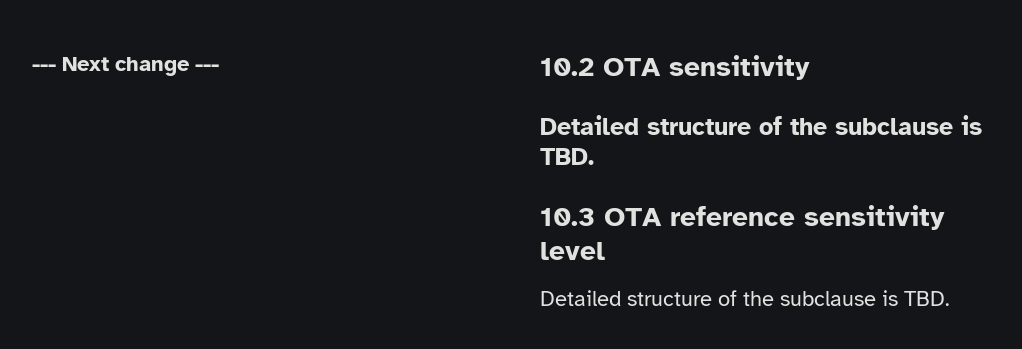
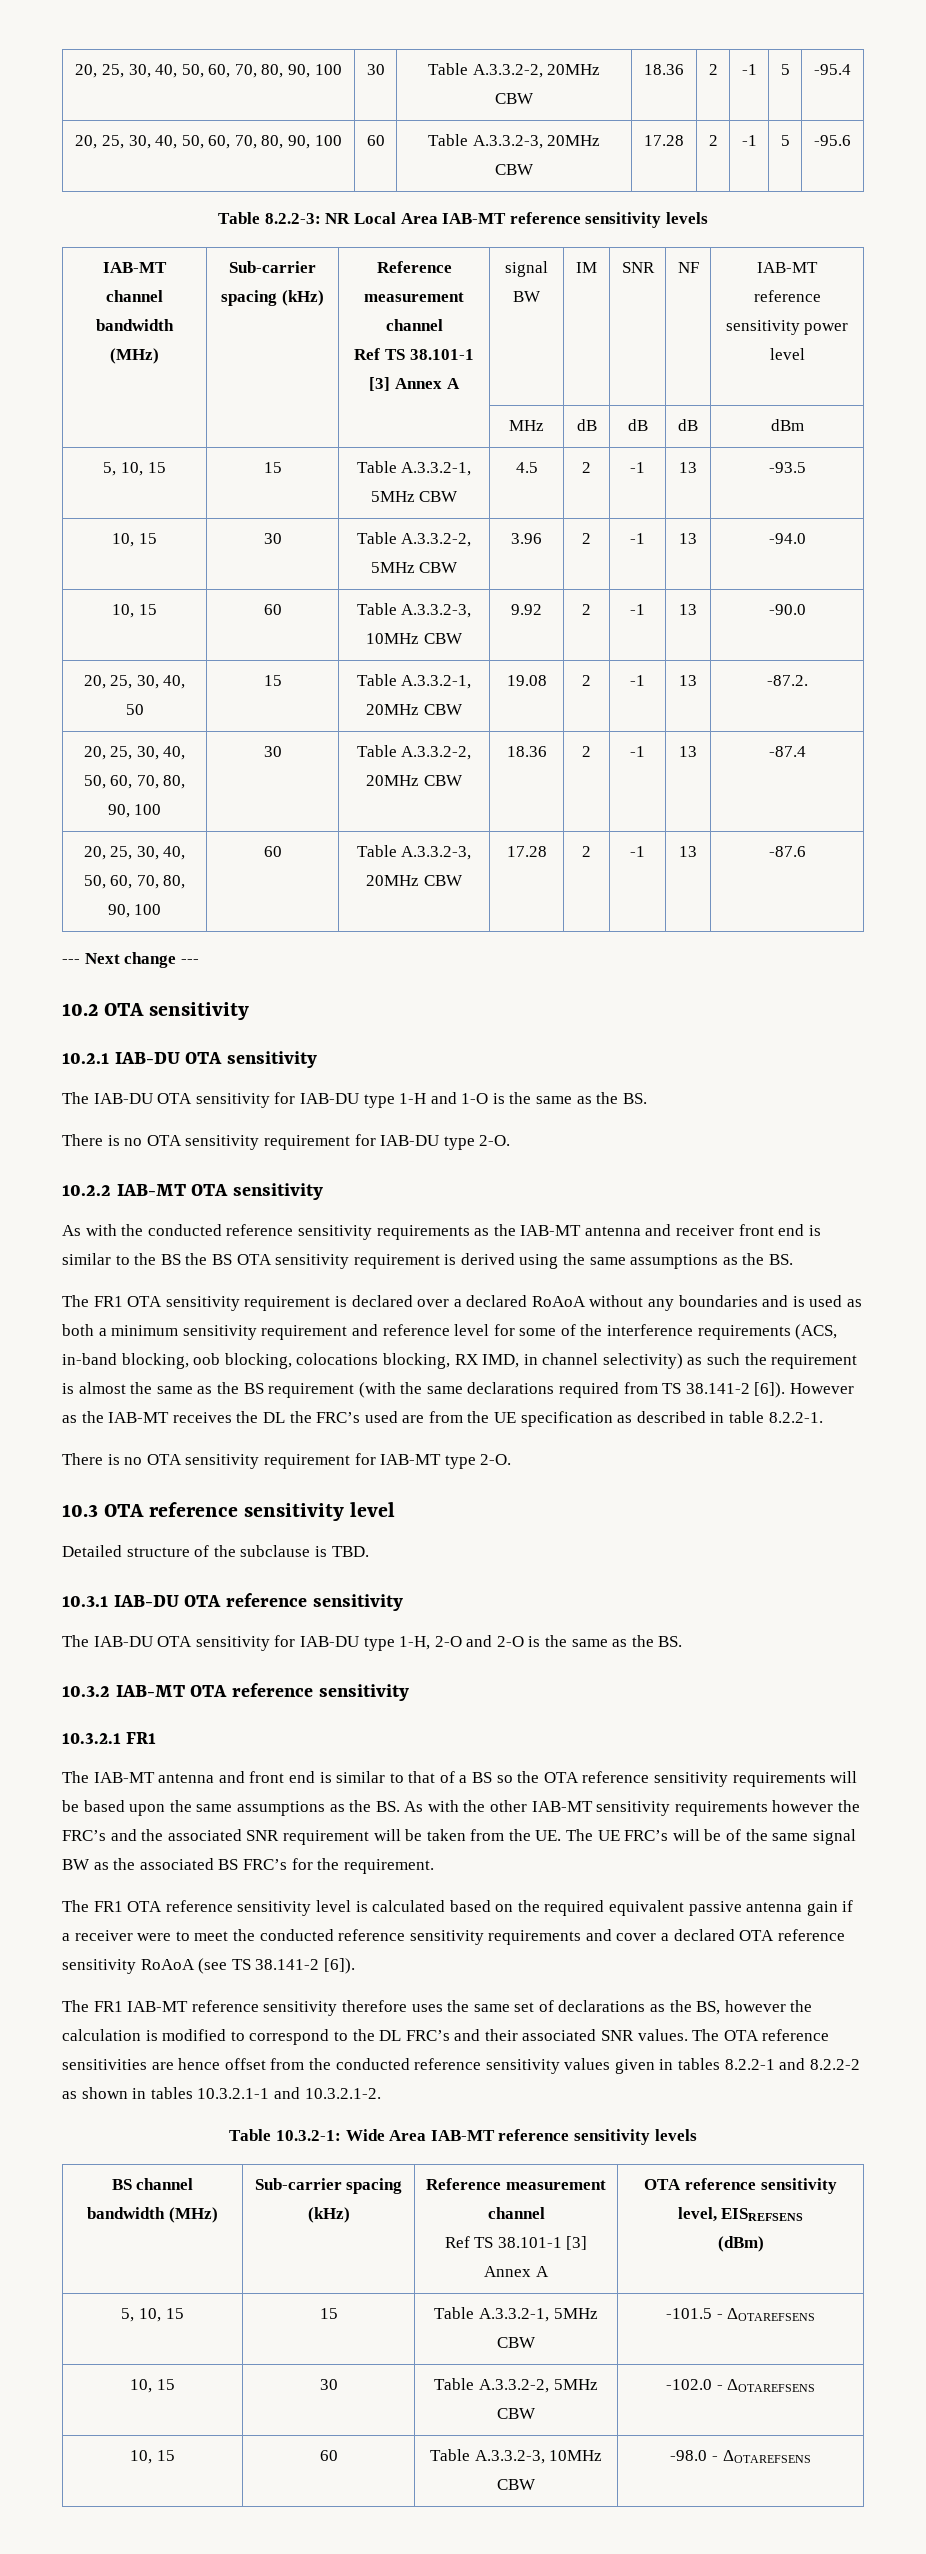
(32, 67) none -> [75,64,342,78] [366,64,385,75] [427,63,601,78] [495,93,534,104] [644,64,684,75] [708,64,718,75] [741,64,757,75] [780,64,790,75] [814,64,851,75] [75,135,342,149] [366,135,385,146] [427,134,601,149] [495,164,534,175] [644,135,684,146] [708,135,718,146] [741,135,757,146] [780,135,790,146] [814,135,851,146] [218,212,708,228] [103,262,167,273] [106,290,163,302] [96,319,174,331] [110,348,159,364] [229,261,316,273] [221,290,324,306] [376,261,452,273] [364,292,464,302] [385,319,443,331] [354,348,474,360] [369,377,460,391] [505,261,548,277] [513,291,541,302] [576,262,597,273] [621,262,655,273] [677,262,699,273] [757,262,818,273] [753,290,821,302] [725,320,849,335] [769,348,805,360] [509,420,544,431] [576,419,597,431] [627,419,648,431] [678,419,698,431] [770,419,804,431] [103,462,166,476] [263,462,282,473] [356,461,472,476] [370,491,459,502] [515,462,538,473] [582,462,591,473] [630,462,645,473] [679,462,697,473] [768,462,806,473] [112,533,157,547] [263,533,282,544] [356,532,472,547] [370,562,459,573] [511,533,542,544] [582,533,591,544] [630,533,645,544] [679,533,697,544] [768,533,806,544] [112,604,157,618] [263,604,282,615] [356,603,472,618] [366,633,463,644] [511,604,542,615] [582,604,591,615] [630,604,645,615] [679,604,697,615] [768,604,806,615] [83,675,186,689] [125,704,144,715] [263,675,282,686] [356,674,472,689] [366,704,463,715] [506,675,547,686] [582,675,591,686] [630,675,645,686] [679,675,697,686] [766,675,808,686] [83,746,186,760] [83,775,186,789] [107,804,162,818] [263,746,282,757] [356,745,472,760] [366,775,463,786] [506,746,547,757] [582,746,591,757] [630,746,645,757] [679,746,697,757] [768,746,806,757] [83,846,186,860] [83,875,186,889] [107,904,162,918] [263,846,282,857] [356,845,472,860] [366,875,463,886] [506,846,547,857] [582,846,591,857] [630,846,645,857] [679,846,697,857] [768,846,806,857] 20, 25, 30, 40, 50, 60, 70, 80, 90, 100 | 30 | Table A.3.3.2-2, 20MHz CBW | 18.36 | 2 | -1 | 5 | -95.4 // 20, 25, 30, 40, 50, 60, 70, 80, 90, 100 | 60 | Table A.3.3.2-3, 20MHz CBW | 17.28 | 2 | -1 | 5 | -95.6 // Table 8.2.2-3: NR Local Area IAB-MT reference sensitivity levels // IAB-MT channel bandwidth (MHz) | Sub-carrier spacing (kHz) | Reference measurement channel // Ref TS 38.101-1 [3] Annex A | signal BW | IM | SNR | NF | IAB-MT reference sensitivity power level // | | | MHz | dB | dB | dB | dBm // 5, 10, 15 | 15 | Table A.3.3.2-1, 5MHz CBW | 4.5 | 2 | -1 | 13 | -93.5 // 10, 15 | 30 | Table A.3.3.2-2, 5MHz CBW | 3.96 | 2 | -1 | 13 | -94.0 // 10, 15 | 60 | Table A.3.3.2-3, 10MHz CBW | 9.92 | 2 | -1 | 13 | -90.0 // 20, 25, 30, 40, 50 | 15 | Table A.3.3.2-1, 20MHz CBW | 19.08 | 2 | -1 | 13 | -87.2. // 20, 25, 30, 40, 50, 60, 70, 80, 90, 100 | 30 | Table A.3.3.2-2, 20MHz CBW | 18.36 | 2 | -1 | 13 | -87.4 // 20, 25, 30, 40, 50, 60, 70, 80, 90, 100 | 60 | Table A.3.3.2-3, 20MHz CBW | 17.28 | 2 | -1 | 13 | -87.6 //
[540,115,982,135] [540,148,594,165] Detailed structure of the subclause is TBD. -> [62,1051,318,1068] [62,1092,647,1108] [62,1134,511,1150] [62,1183,324,1200] [62,1224,821,1240] [62,1253,794,1269] [62,1295,863,1311] [62,1324,838,1340] [62,1353,858,1369] [62,1382,855,1398] [62,1411,823,1427] [62,1453,512,1469] 10.2.1 IAB-DU OTA sensitivity // The IAB-DU OTA sensitivity for IAB-DU type 1-H and 1-O is the same as the BS. // There is no OTA sensitivity requirement for IAB-DU type 2-O. // 10.2.2 IAB-MT OTA sensitivity // As with the conducted reference sensitivity requirements as the IAB-MT antenna and receiver front end is similar to the BS the BS OTA sensitivity requirement is derived using the same assumptions as the BS. // The FR1 OTA sensitivity requirement is declared over a declared RoAoA without any boundaries and is used as both a minimum sensitivity requirement and reference level for some of the interference requirements (ACS, in-band blocking, oob blocking, colocations blocking, RX IMD, in channel selectivity) as such the requirement is almost the same as the BS requirement (with the same declarations required from TS 38.141-2 [6]). However as the IAB-MT receives the DL the FRC’s used are from the UE specification as described in table 8.2.2-1. // There is no OTA sensitivity requirement for IAB-MT type 2-O.
(950, 298) none -> [62,1593,403,1611] [62,1635,683,1651] [62,1683,409,1701] [62,1732,157,1744] [62,1771,858,1787] [62,1800,861,1816] [62,1829,856,1845] [62,1858,434,1874] [62,1900,854,1916] [62,1929,845,1945] [62,1958,355,1974] [62,2000,813,2016] [62,2029,830,2045] [62,2058,860,2074] [62,2087,381,2099] [229,2129,697,2145] [111,2178,194,2190] [87,2207,218,2223] [254,2178,403,2194] [307,2207,350,2223] [426,2178,606,2190] [487,2207,545,2219] [444,2236,588,2250] [484,2266,549,2277] [644,2178,837,2194] [677,2207,804,2222] [717,2236,764,2252] [121,2308,184,2322] [319,2308,338,2319] [434,2307,598,2322] [497,2337,536,2348] [665,2308,816,2321] [130,2379,175,2393] [319,2379,338,2390] [434,2378,598,2393] [497,2408,536,2419] [665,2379,816,2392] [130,2450,175,2464] [319,2450,338,2461] [429,2449,603,2464] [497,2479,536,2490] [670,2450,811,2463] // 10.3.1 IAB-DU OTA reference sensitivity // The IAB-DU OTA sensitivity for IAB-DU type 1-H, 2-O and 2-O is the same as the BS. // 10.3.2 IAB-MT OTA reference sensitivity // 10.3.2.1 FR1 // The IAB-MT antenna and front end is similar to that of a BS so the OTA reference sensitivity requirements will be based upon the same assumptions as the BS. As with the other IAB-MT sensitivity requirements however the FRC’s and the associated SNR requirement will be taken from the UE. The UE FRC’s will be of the same signal BW as the associated BS FRC’s for the requirement. // The FR1 OTA reference sensitivity level is calculated based on the required equivalent passive antenna gain if a receiver were to meet the conducted reference sensitivity requirements and cover a declared OTA reference sensitivity RoAoA (see TS 38.141-2 [6]). // The FR1 IAB-MT reference sensitivity therefore uses the same set of declarations as the BS, however the calculation is modified to correspond to the DL FRC’s and their associated SNR values. The OTA reference sensitivities are hence offset from the conducted reference sensitivity values given in tables 8.2.2-1 and 8.2.2-2 as shown in tables 10.3.2.1-1 and 10.3.2.1-2. // Table 10.3.2-1: Wide Area IAB-MT reference sensitivity levels // BS channel bandwidth (MHz) | Sub-carrier spacing (kHz) | Reference measurement channel // Ref TS 38.101-1 [3] Annex A | OTA reference sensitivity level, EISREFSENS // (dBm) // 5, 10, 15 | 15 | Table A.3.3.2-1, 5MHz CBW | -101.5 - ΔOTAREFSENS // 10, 15 | 30 | Table A.3.3.2-2, 5MHz CBW | -102.0 - ΔOTAREFSENS // 10, 15 | 60 | Table A.3.3.2-3, 10MHz CBW | -98.0 - ΔOTAREFSENS

